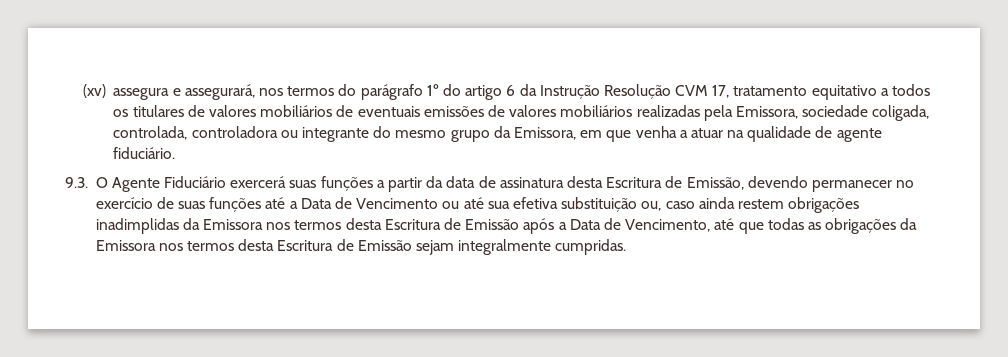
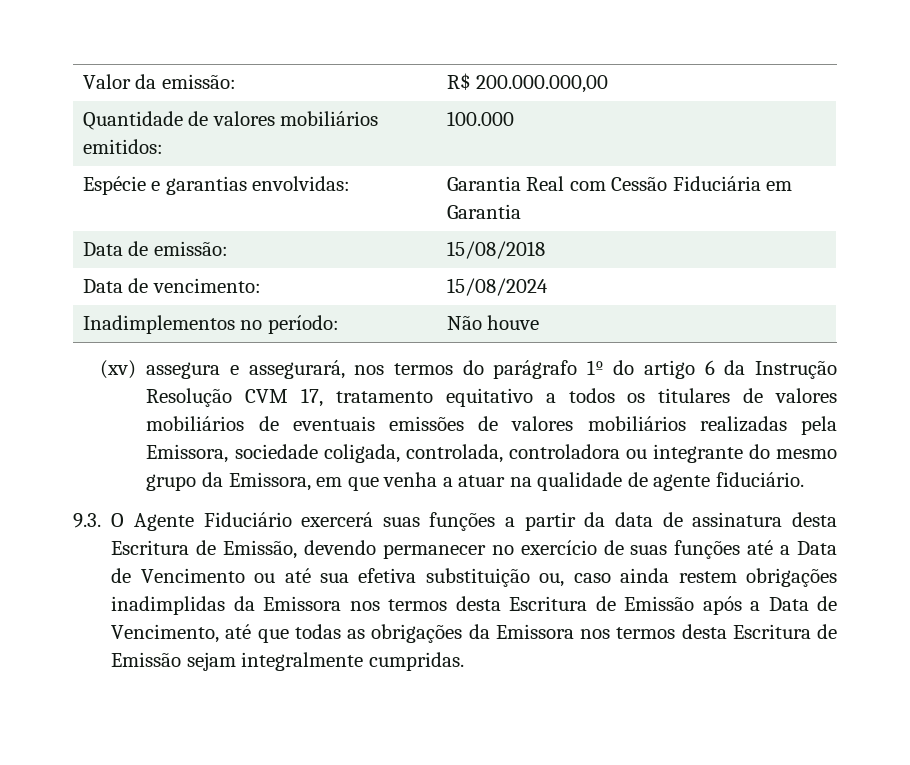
(82, 91) none -> [82,74,236,89] [446,73,609,93] [82,111,379,130] [82,139,163,154] [446,111,514,126] [82,176,351,195] [446,176,793,191] [446,204,521,219] [82,241,228,256] [446,241,545,259] [82,278,261,293] [446,278,548,296] [82,315,339,334] [446,315,540,330] Valor da emissão: | R$ 200.000.000,00 // Quantidade de valores mobiliários emitidos: | 100.000 // Espécie e garantias envolvidas: | Garantia Real com Cessão Fiduciária em Garantia // Data de emissão: | 15/08/2018 // Data de vencimento: | 15/08/2024 // Inadimplementos no período: | Não houve //

